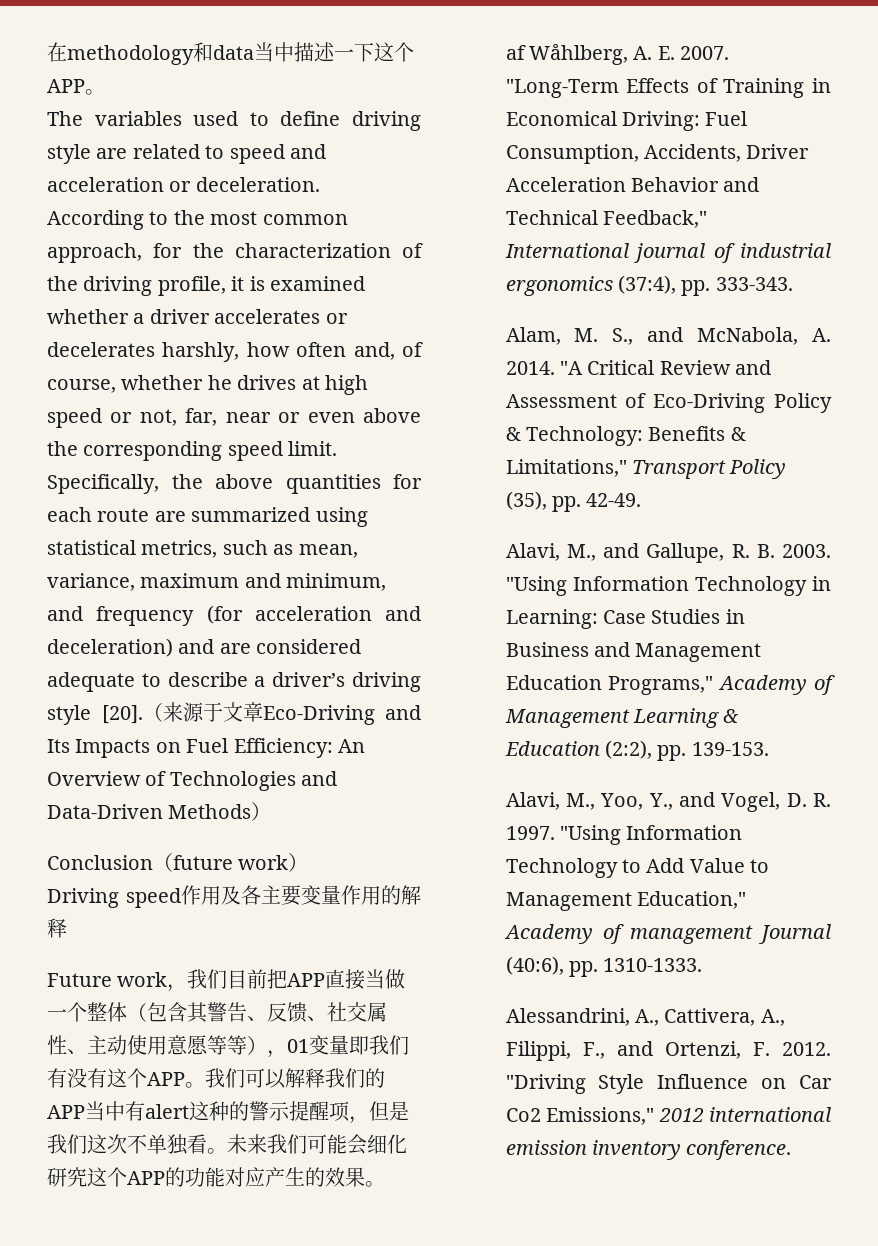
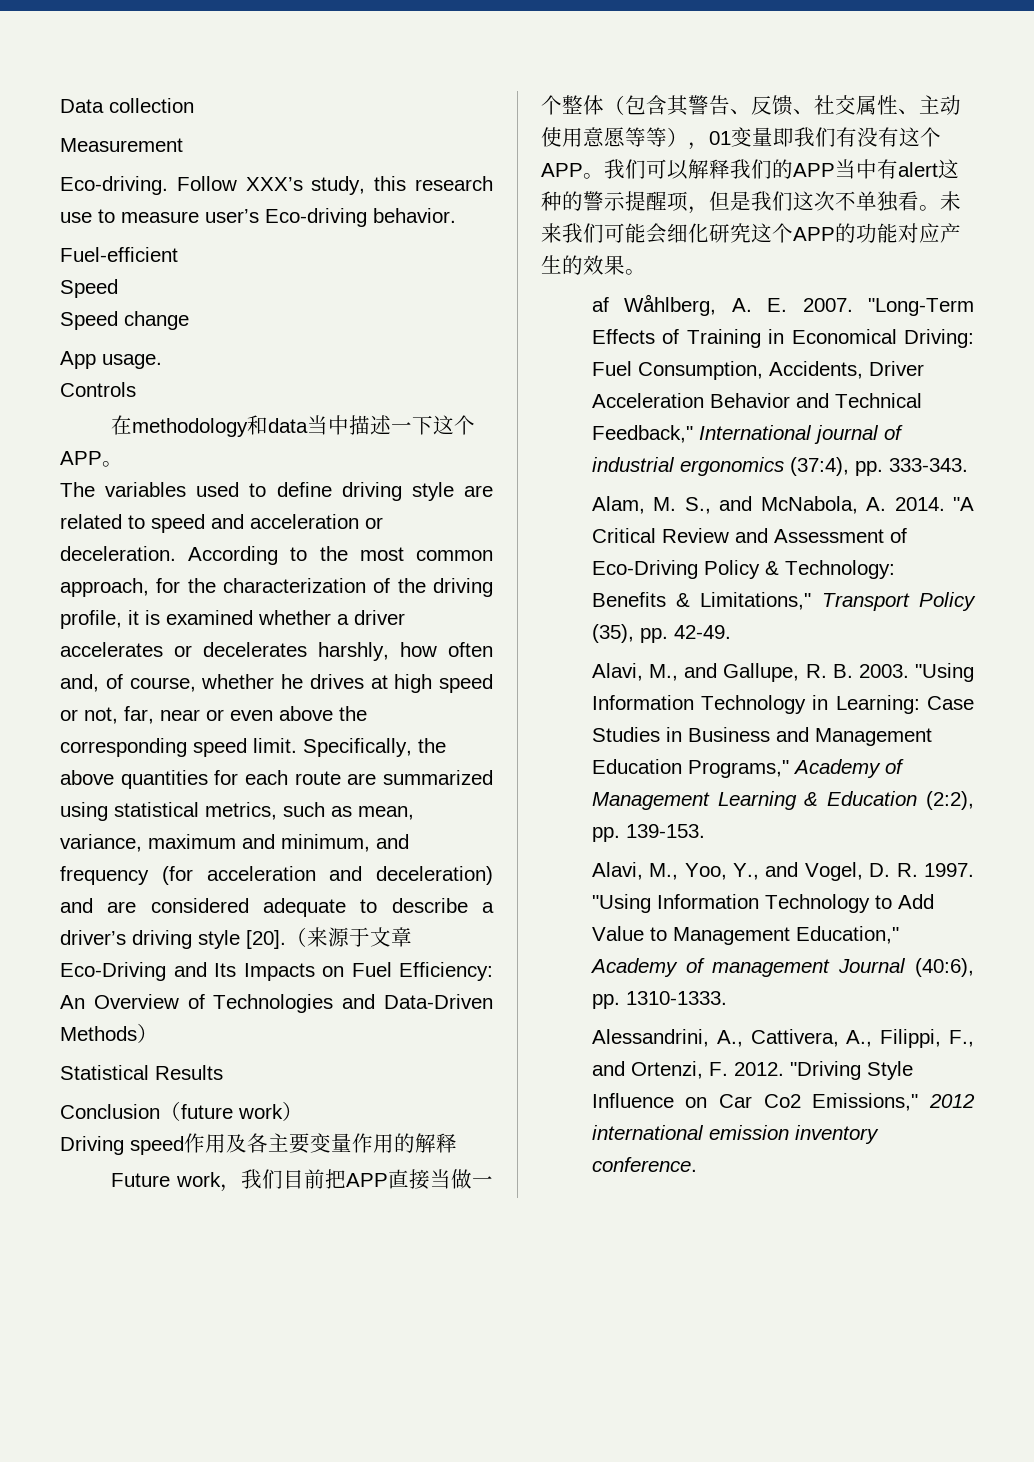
(47, 52) none -> [60,98,194,113] [60,138,183,152] [60,176,494,195] [60,208,456,227] [60,247,178,262] [60,279,118,298] [60,311,189,330] [60,351,162,369] [60,382,136,397] Data collection // Measurement // Eco-driving. Follow XXX’s study, this research use to measure user’s Eco-driving behavior. // Fuel-efficient // Speed // Speed change // App usage. // Controls //
(272, 811) none -> [60,1065,223,1080] // Statistical Results

